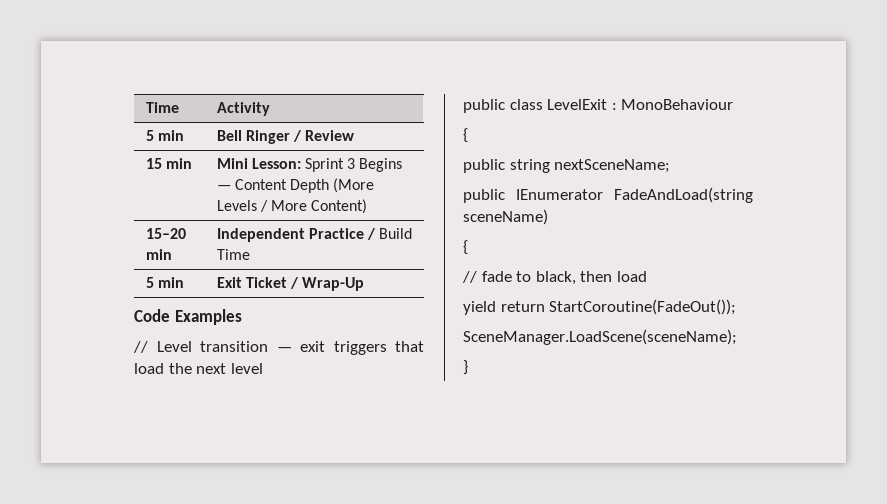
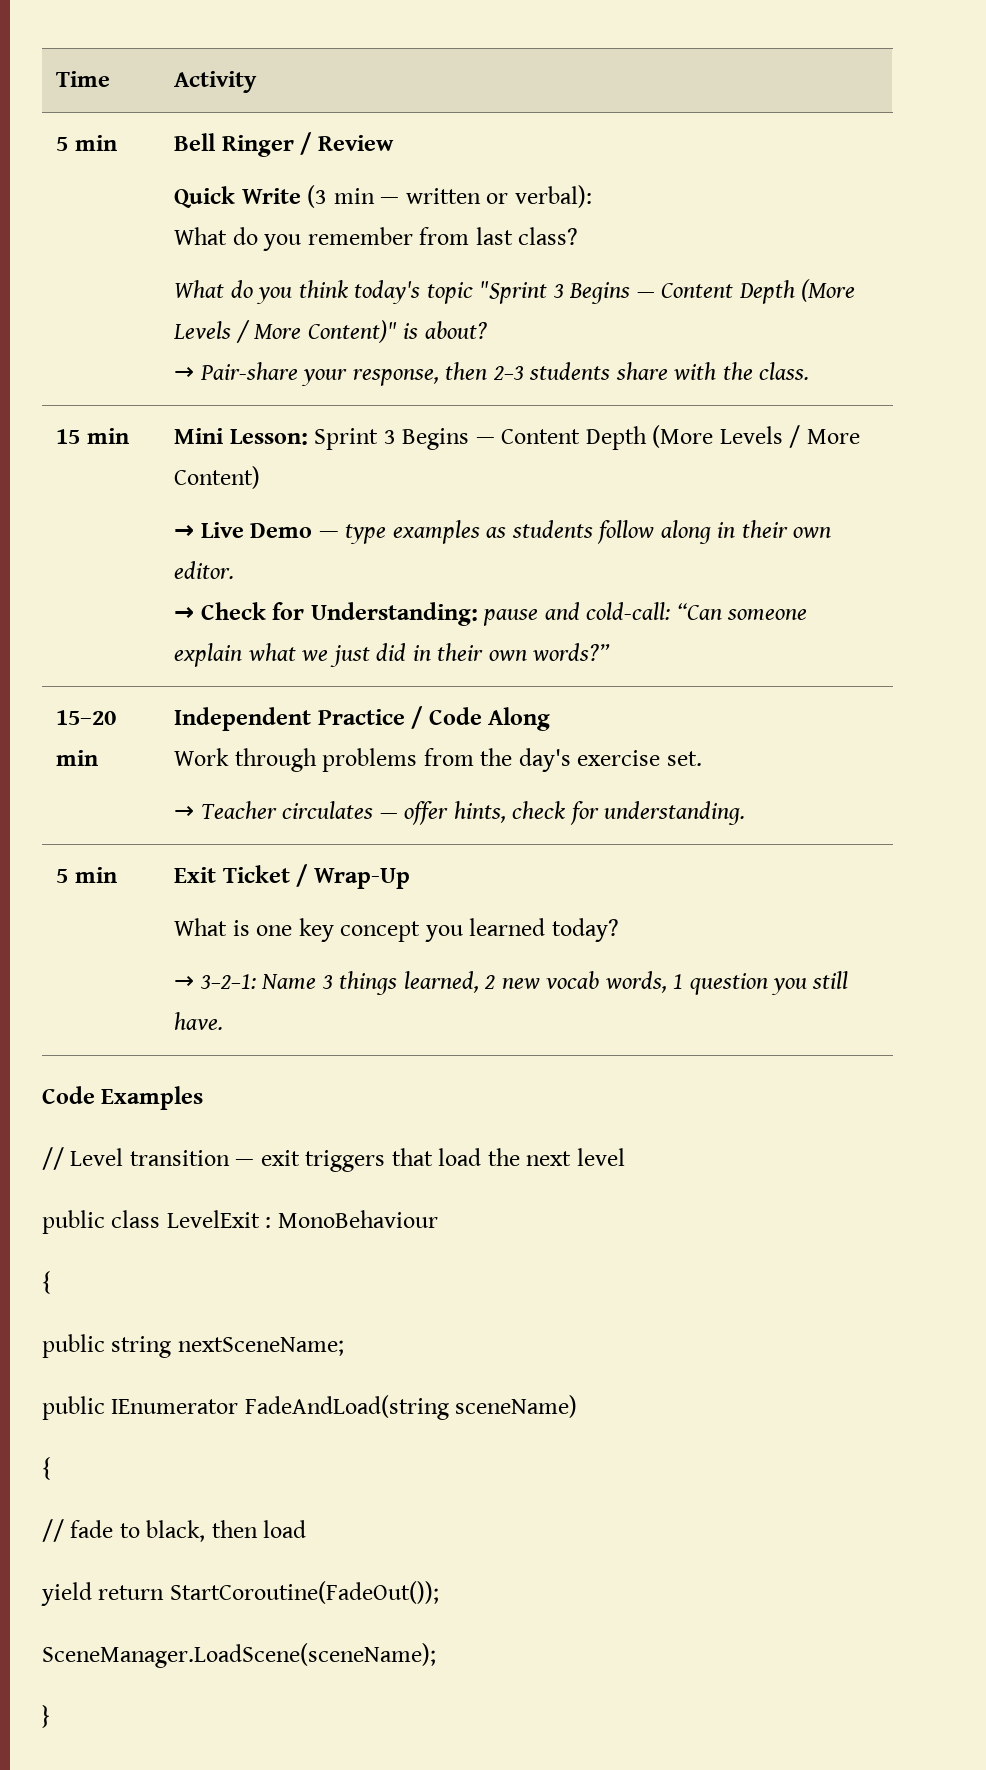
(355, 135) none -> [174,185,592,208] [174,227,579,251] [174,279,855,304] [173,320,487,343] [174,362,810,386] // Quick Write (3 min — written or verbal): // What do you remember from last class? // What do you think today's topic "Sprint 3 Begins — Content Depth (More Levels / More Content)" is about? // → Pair-share your response, then 2–3 students share with the class.
(368, 206) none -> [174,520,831,544] [174,561,235,579] [174,602,808,626] [174,643,611,667] // → Live Demo — type examples as students follow along in their own editor. // → Check for Understanding: pause and cold-call: “Can someone explain what we just did in their own words?”
[379,228,413,239] [216,249,250,260] Build Time -> [428,707,551,731] [174,748,702,772] [174,801,746,825] Code Along // Work through problems from the day's exercise set. // → Teacher circulates — offer hints, check for understanding.
(365, 284) none -> [174,918,619,942] [174,971,849,995] [174,1012,224,1030] // What is one key concept you learned today? // → 3–2–1: Name 3 things learned, 2 new vocab words, 1 question you still have.

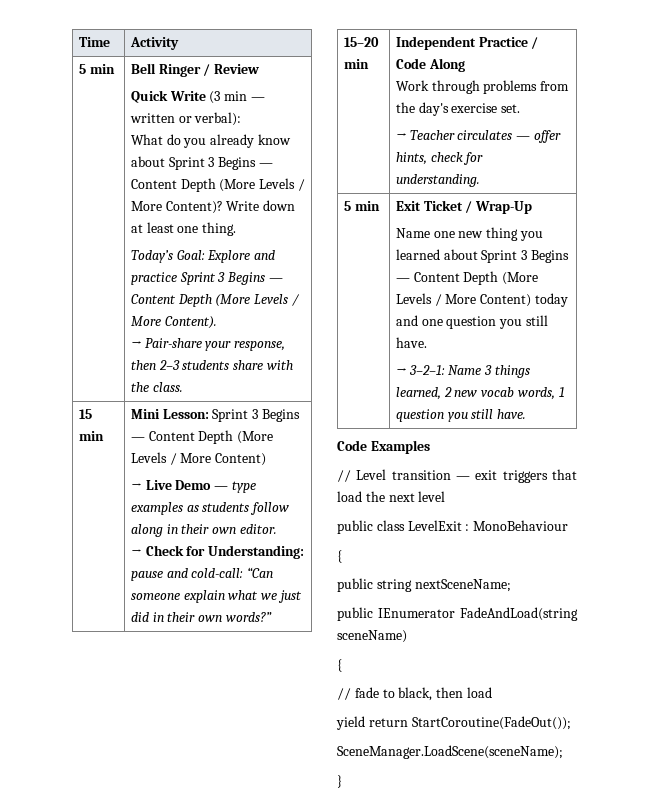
[307,227,579,245] [174,279,855,304] [173,320,487,343] remember from last class? // What do you think today's topic "Sprint 3 Begins — Content Depth (More Levels / More Content)" is about? -> [210,134,291,148] [130,156,273,170] [130,178,305,192] [130,200,296,214] [130,222,237,236] [130,250,276,263] [130,272,283,285] [130,294,300,307] [130,316,217,329] already know about Sprint 3 Begins — Content Depth (More Levels / More Content)? Write down at least one thing. // Today’s Goal: Explore and practice Sprint 3 Begins — Content Depth (More Levels / More Content).
[174,918,619,942] What is one key concept you learned today? -> [395,227,543,241] [395,249,569,263] [395,271,539,285] [395,293,568,307] [395,315,548,329] [395,337,427,348] Name one new thing you learned about Sprint 3 Begins — Content Depth (More Levels / More Content) today and one question you still have.

